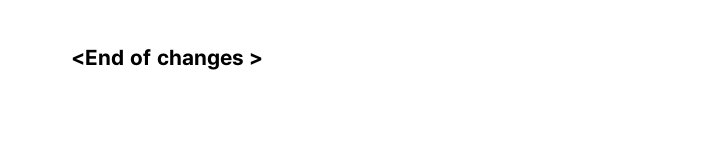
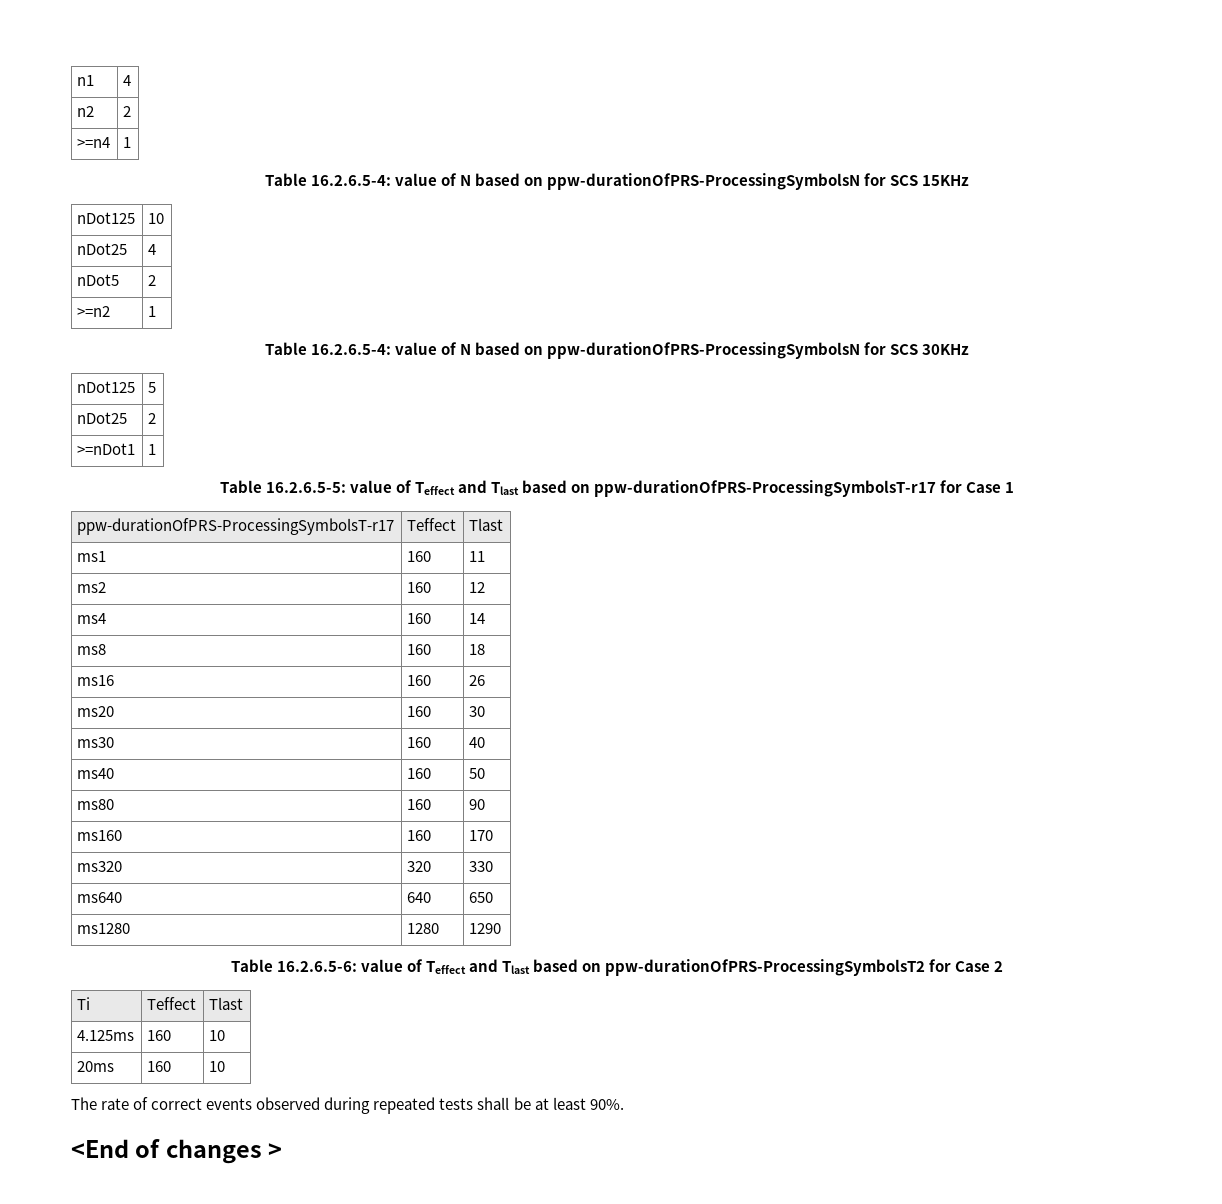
(71, 57) none -> [77,75,95,86] [123,75,132,86] [77,106,95,117] [123,106,132,117] [77,137,111,148] [123,137,132,148] [264,173,970,190] [77,212,136,224] [148,213,165,224] [77,243,128,255] [148,244,157,255] [77,274,120,286] [148,275,157,286] [77,306,111,317] [148,306,157,317] [264,342,970,359] [77,381,136,393] [148,382,157,393] [77,412,128,424] [148,413,157,424] [77,443,136,455] [148,444,157,455] [219,480,1015,497] [77,518,395,535] [407,518,457,531] [469,518,504,531] [77,551,107,562] [407,551,432,562] [469,551,486,562] [77,582,107,593] [407,582,432,593] [469,582,486,593] [77,613,107,624] [407,613,432,624] [469,613,486,624] [77,644,107,655] [407,644,432,655] [469,644,486,655] [77,675,115,686] [407,675,432,686] [469,675,486,686] [77,706,115,717] [407,706,432,717] [469,706,486,717] [77,737,115,748] [407,737,432,748] [469,737,486,748] [77,768,115,779] [407,768,432,779] [469,768,486,779] [77,799,115,810] [407,799,432,810] [469,799,486,810] [77,830,123,841] [407,830,432,841] [469,830,494,841] [77,861,123,872] [407,861,432,872] [469,861,494,872] [77,892,123,903] [407,892,432,903] [469,892,494,903] [77,923,131,934] [407,923,440,934] [469,923,502,934] [230,959,1004,976] [77,997,91,1010] [147,997,197,1010] [209,997,244,1010] [77,1030,135,1041] [147,1030,172,1041] [209,1030,226,1041] [77,1061,115,1072] [147,1061,172,1072] [209,1061,226,1072] [71,1097,624,1114] n1 | 4 // n2 | 2 // >=n4 | 1 // Table 16.2.6.5-4: value of N based on ppw-durationOfPRS-ProcessingSymbolsN for SCS 15KHz // nDot125 | 10 // nDot25 | 4 // nDot5 | 2 // >=n2 | 1 // Table 16.2.6.5-4: value of N based on ppw-durationOfPRS-ProcessingSymbolsN for SCS 30KHz // nDot125 | 5 // nDot25 | 2 // >=nDot1 | 1 // Table 16.2.6.5-5: value of Teffect and Tlast based on ppw-durationOfPRS-ProcessingSymbolsT-r17 for Case 1 // ppw-durationOfPRS-ProcessingSymbolsT-r17 | Teffect | Tlast // ms1 | 160 | 11 // ms2 | 160 | 12 // ms4 | 160 | 14 // ms8 | 160 | 18 // ms16 | 160 | 26 // ms20 | 160 | 30 // ms30 | 160 | 40 // ms40 | 160 | 50 // ms80 | 160 | 90 // ms160 | 160 | 170 // ms320 | 320 | 330 // ms640 | 640 | 650 // ms1280 | 1280 | 1290 // Table 16.2.6.5-6: value of Teffect and Tlast based on ppw-durationOfPRS-ProcessingSymbolsT2 for Case 2 // Ti | Teffect | Tlast // 4.125ms | 160 | 10 // 20ms | 160 | 10 // The rate of correct events observed during repeated tests shall be at least 90%. //

